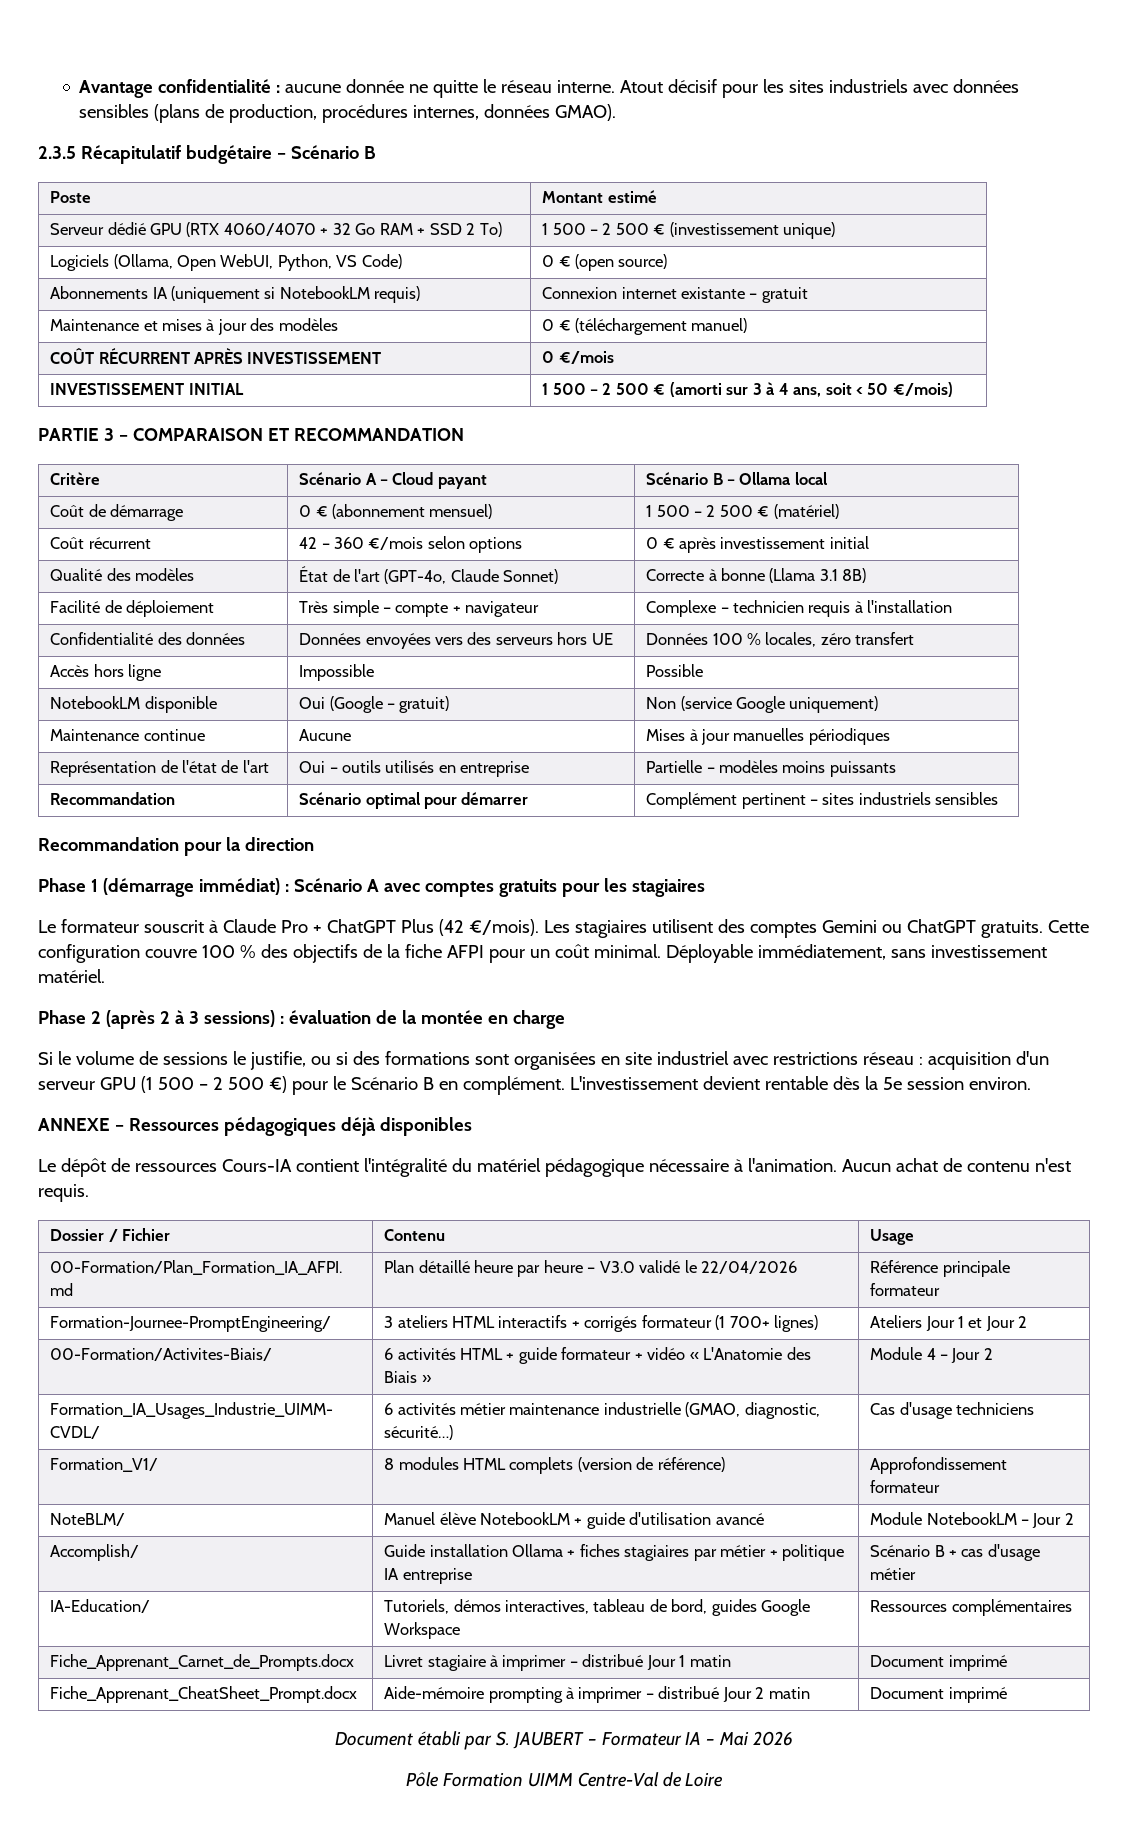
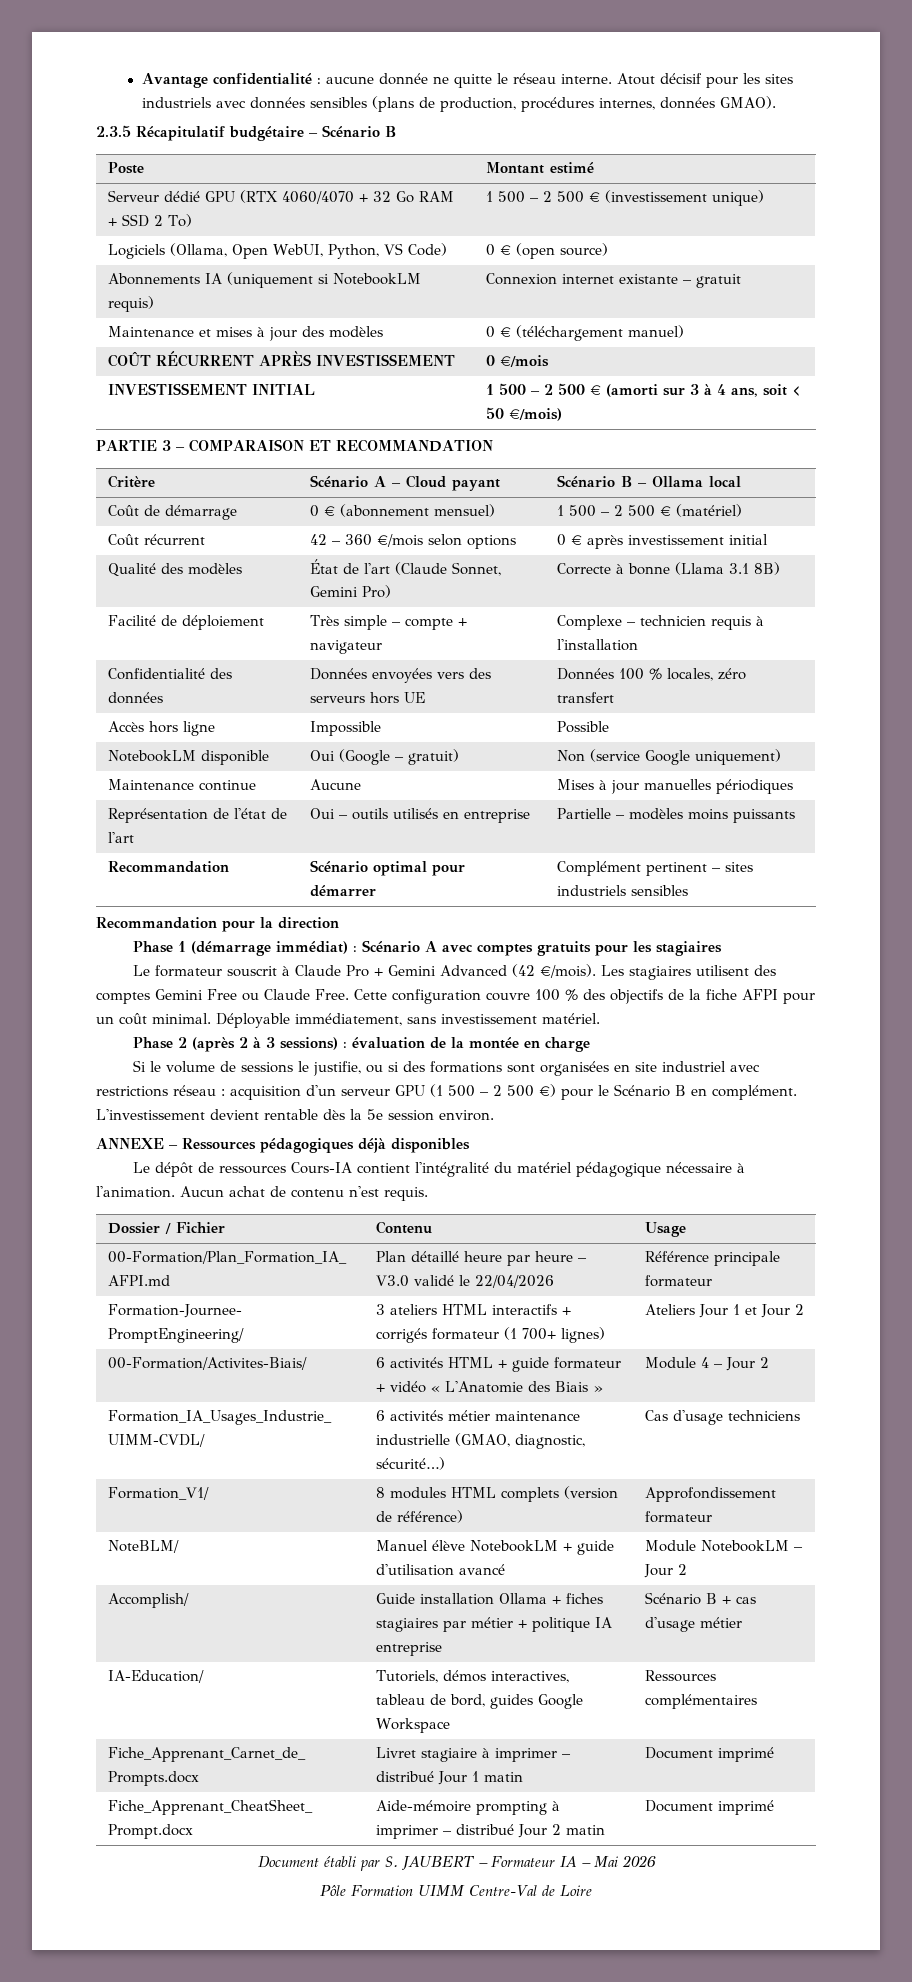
[384,569,559,584] (GPT-4o, Claude Sonnet) -> [394,562,501,576] [309,585,391,598] (Claude Sonnet, Gemini Pro)
[326,919,434,933] ChatGPT Plus -> [388,965,508,976] Gemini Advanced
[881,919,1043,938] ou ChatGPT gratuits. -> [207,989,349,1001] Free ou Claude Free.

